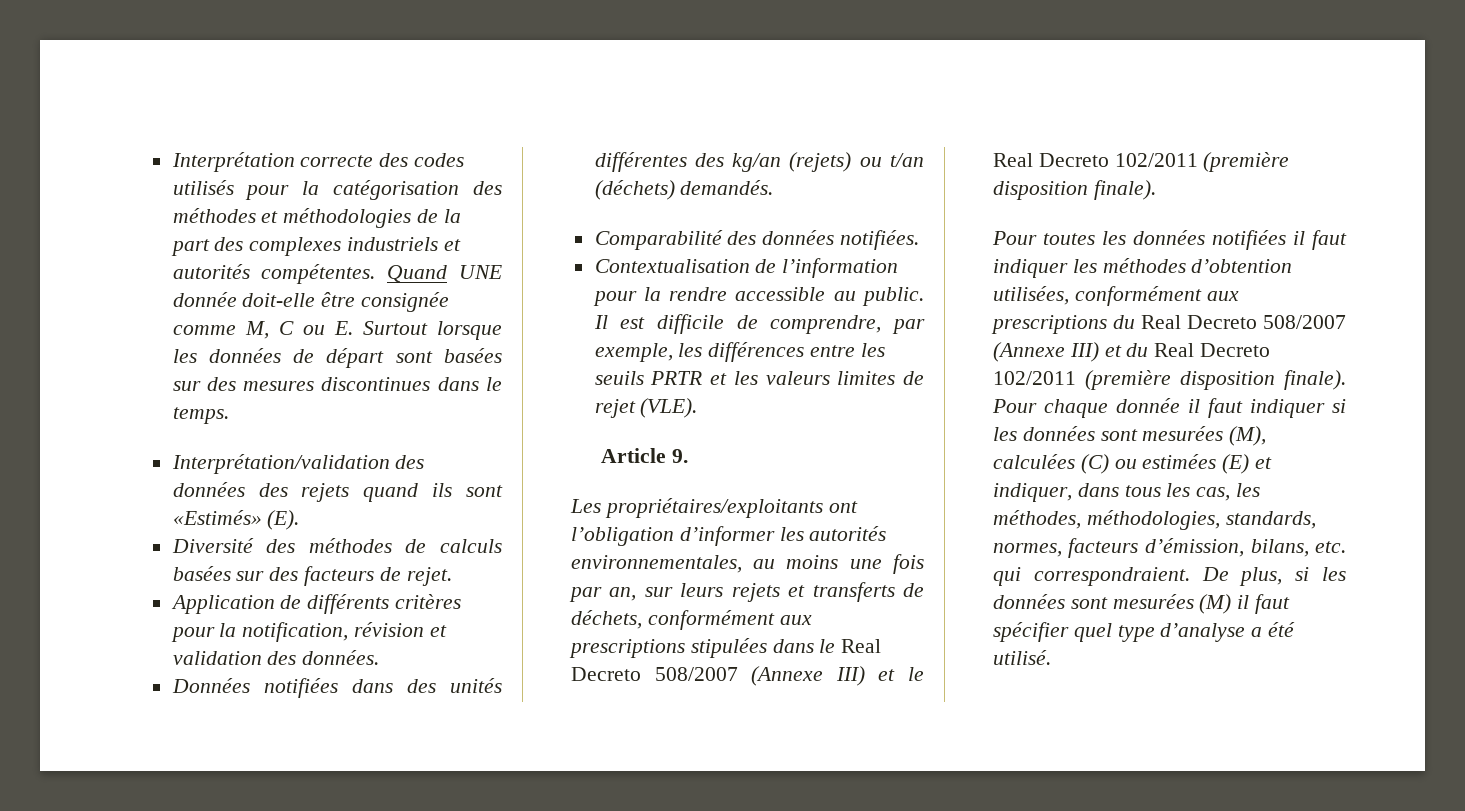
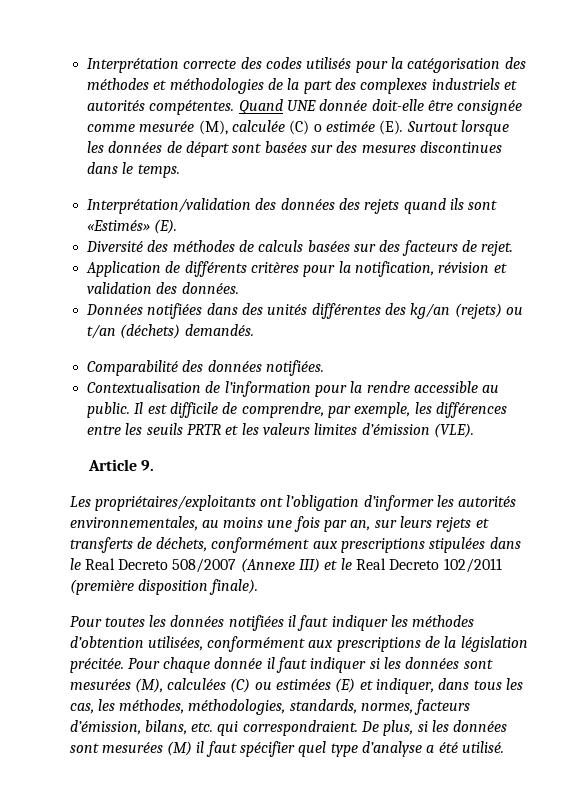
[244,321,353,339] M, C ou E. -> [139,120,404,135] mesurée (M), calculée (C) o estimée (E).
[903,371,924,385] [594,399,636,418] de rejet -> [361,423,430,435] d’émission
[1112,315,1346,329] [992,342,1271,362] [992,370,1346,390] du Real Decreto 508/2007 (Annexe III) et du Real Decreto 102/2011 (première disposition finale). -> [425,636,528,652] [69,658,124,673] de la législation précitée.

